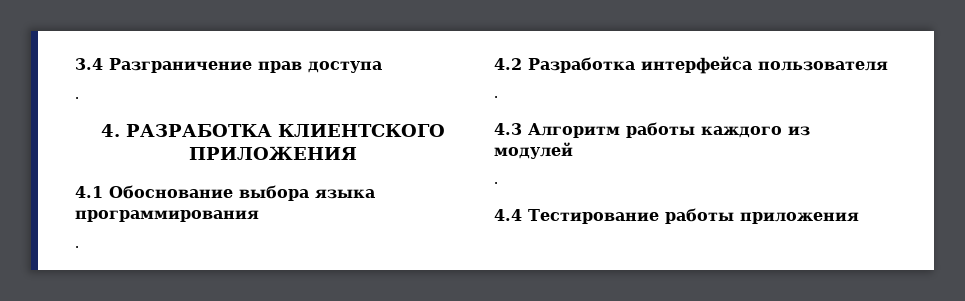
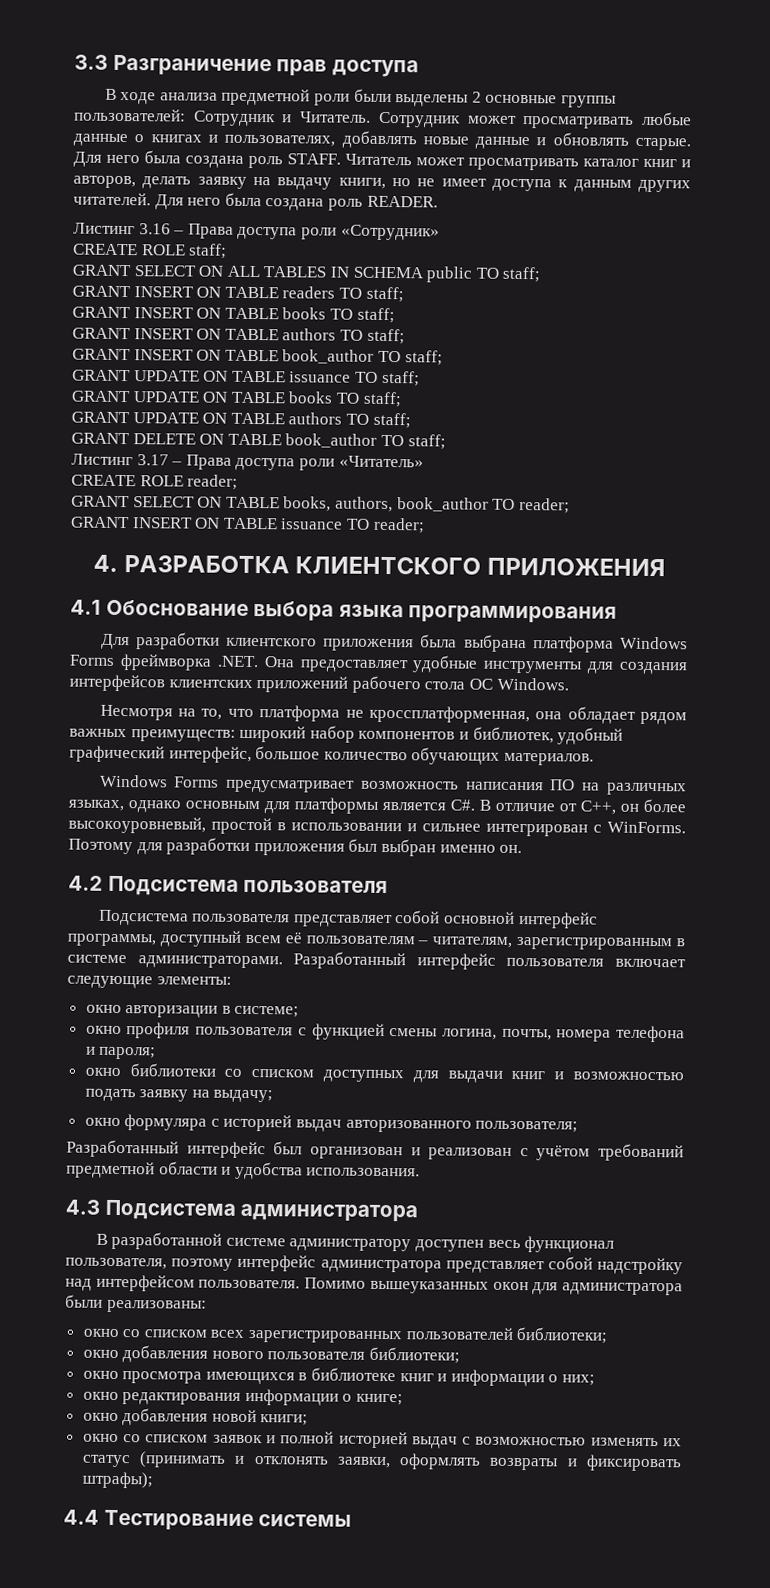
[75,58,103,70] 3.4 -> [74,54,108,70] 3.3
[75,97,79,99] . -> [104,88,617,108] [74,108,692,129] [73,130,691,151] [73,150,691,171] [73,175,691,193] [73,192,438,211] [73,222,440,241] [73,243,228,259] [72,264,541,283] [72,285,404,303] [72,306,395,324] [72,327,405,345] [72,348,443,366] [72,369,420,387] [71,390,402,408] [71,411,411,429] [71,432,446,450] [71,453,424,471] [71,474,239,490] [71,495,570,514] [70,516,425,534] В ходе анализа предметной роли были выделены 2 основные группы пользователей: Сотрудник и Читатель. Сотрудник может просматривать любые данные о книгах и пользователях, добавлять новые данные и обновлять старые. Для него была создана роль STAFF. Читатель может просматривать каталог книг и авторов, делать заявку на выдачу книги, но не имеет доступа к данным других читателей. Для него была создана роль READER. // Листинг 3.16 – Права доступа роли «Сотрудник» // CREATE ROLE staff; // GRANT SELECT ON ALL TABLES IN SCHEMA public TO staff; // GRANT INSERT ON TABLE readers TO staff; // GRANT INSERT ON TABLE books TO staff; // GRANT INSERT ON TABLE authors TO staff; // GRANT INSERT ON TABLE book_author TO staff; // GRANT UPDATE ON TABLE issuance TO staff; // GRANT UPDATE ON TABLE books TO staff; // GRANT UPDATE ON TABLE authors TO staff; // GRANT DELETE ON TABLE book_author TO staff; // Листинг 3.17 – Права доступа роли «Читатель» // CREATE ROLE reader; // GRANT SELECT ON TABLE books, authors, book_author TO reader; // GRANT INSERT ON TABLE issuance TO reader;
[75,246,79,248] . -> [100,632,688,653] [69,654,687,675] [69,674,569,694] [99,704,687,725] [69,725,624,745] [69,745,594,766] [99,774,687,796] [68,797,686,815] [68,816,686,837] [68,837,523,857] Для разработки клиентского приложения была выбрана платформа Windows Forms фреймворка .NET. Она предоставляет удобные инструменты для создания интерфейсов клиентских приложений рабочего стола ОС Windows. // Несмотря на то, что платформа не кроссплатформенная, она обладает рядом важных преимуществ: широкий набор компонентов и библиотек, удобный графический интерфейс, большое количество обучающих материалов. // Windows Forms предусматривает возможность написания ПО на различных языках, однако основным для платформы является C#. В отличие от C++, он более высокоуровневый, простой в использовании и сильнее интегрирован с WinForms. Поэтому для разработки приложения был выбран именно он.
[528,56,752,74] Разработка интерфейса -> [107,875,239,896] Подсистема
[494,96,498,98] [494,122,810,138] [494,142,573,159] [494,182,498,184] . // 4.3 Алгоритм работы каждого из модулей // . -> [98,909,598,929] [67,930,685,951] [67,951,686,970] [67,975,232,989] [85,1004,300,1018] [85,1022,685,1043] [85,1046,157,1060] [84,1063,684,1083] [84,1088,274,1103] [84,1114,579,1133] [66,1139,684,1162] [66,1161,421,1180] [65,1199,419,1222] [95,1231,616,1253] [65,1254,684,1275] [65,1274,683,1296] [65,1294,207,1313] [82,1327,609,1344] [82,1345,461,1364] [82,1367,596,1387] [82,1388,404,1406] [82,1408,309,1426] [82,1431,682,1449] [81,1451,682,1472] [81,1471,153,1489] Подсистема пользователя представляет собой основной интерфейс программы, доступный всем её пользователям – читателям, зарегистрированным в системе администраторами. Разработанный интерфейс пользователя включает следующие элементы: // окно авторизации в системе; // окно профиля пользователя с функцией смены логина, почты, номера телефона и пароля; // окно библиотеки со списком доступных для выдачи книг и возможностью подать заявку на выдачу; // окно формуляра с историей выдач авторизованного пользователя; // Разработанный интерфейс был организован и реализован с учётом требований предметной области и удобства использования. // 4.3 Подсистема администратора // В разработанной системе администратору доступен весь функционал пользователя, поэтому интерфейс администратора представляет собой надстройку над интерфейсом пользователя. Помимо вышеуказанных окон для администратора были реализованы: // окно со списком всех зарегистрированных пользователей библиотеки; // окно добавления нового пользователя библиотеки; // окно просмотра имеющихся в библиотеке книг и информации о них; // окно редактирования информации о книге; // окно добавления новой книги; // окно со списком заявок и полной историей выдач с возможностью изменять их статус (принимать и отклонять заявки, оформлять возвраты и фиксировать штрафы);
[665,208,859,224] работы приложения -> [258,1514,353,1527] системы

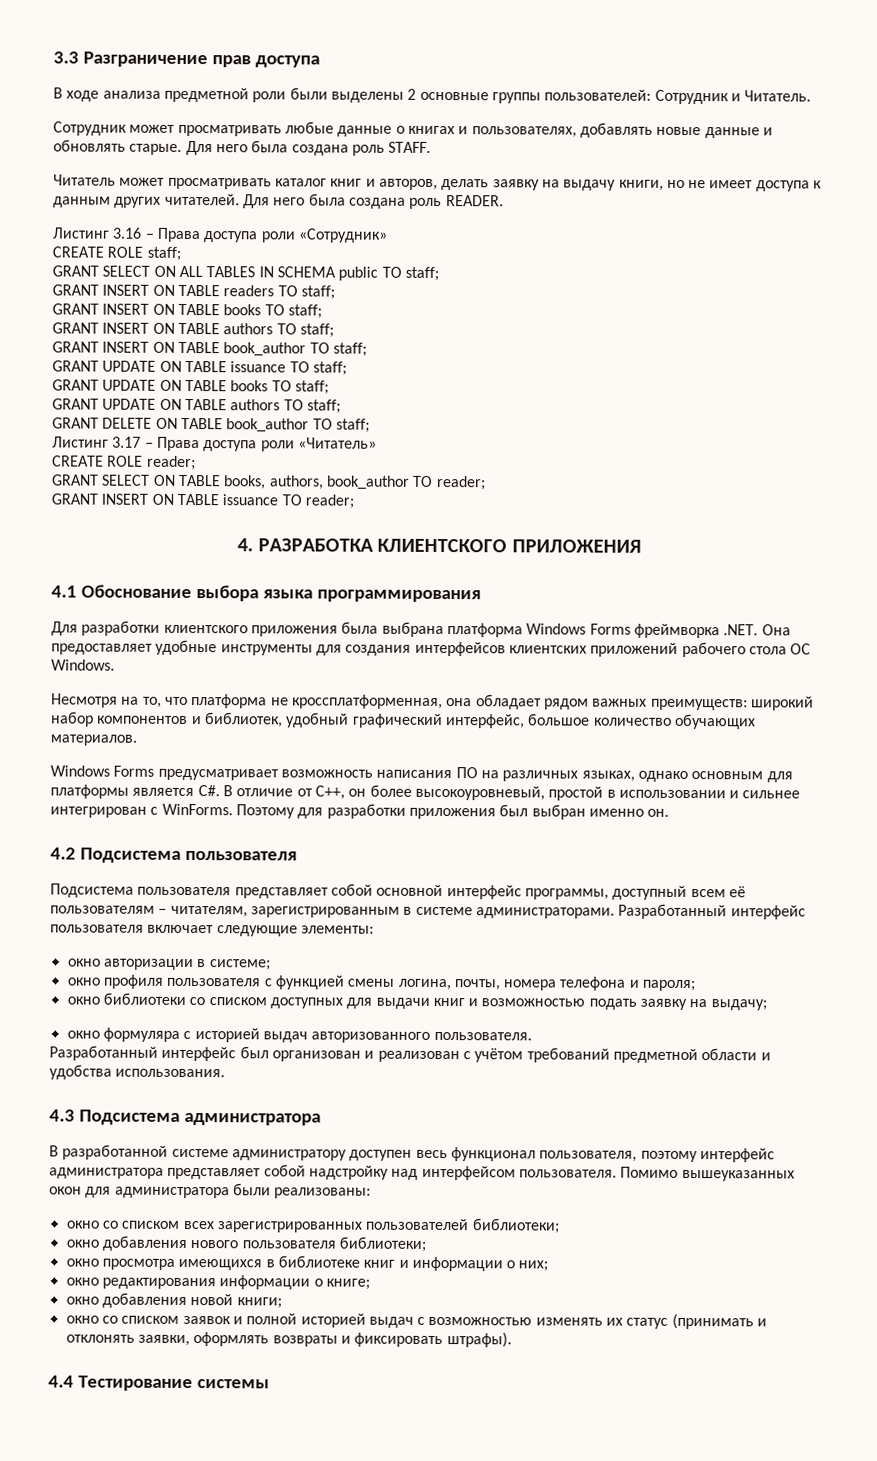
(372, 117) none -> (812, 96) //
(341, 159) none -> (432, 147) //
[475,1120,579,1133] пользователя; -> [433,1031,532,1041] пользователя.
[81,1471,153,1489] штрафы); -> [446,1332,512,1348] штрафы).

